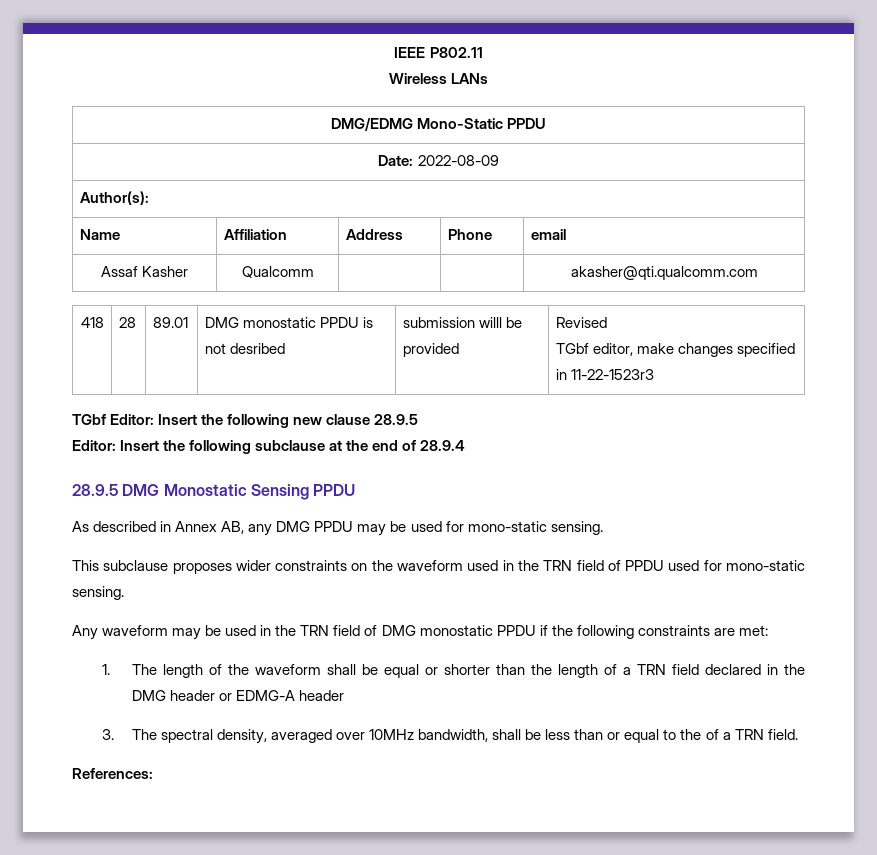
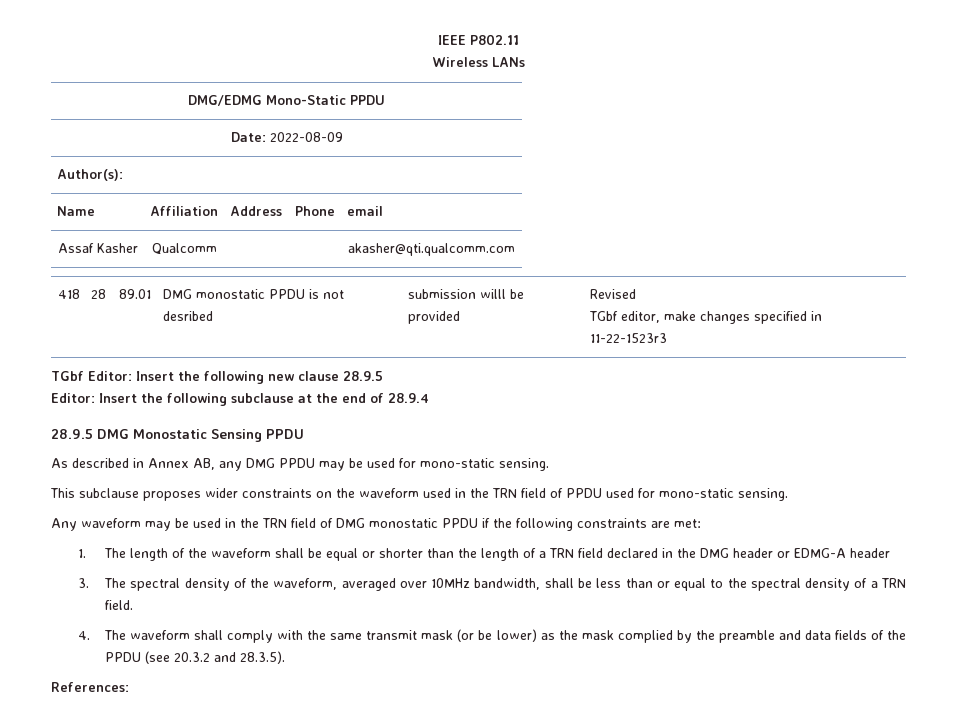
[216,729,267,744] density, -> [184,578,338,591] density of the waveform,
(702, 734) none -> [750,578,851,591] spectral density
(798, 734) none -> [78,629,906,643] [105,651,286,664] // 4. The waveform shall comply with the same transmit mask (or be lower) as the mask complied by the preamble and data fields of the PPDU (see 20.3.2 and 28.3.5).

